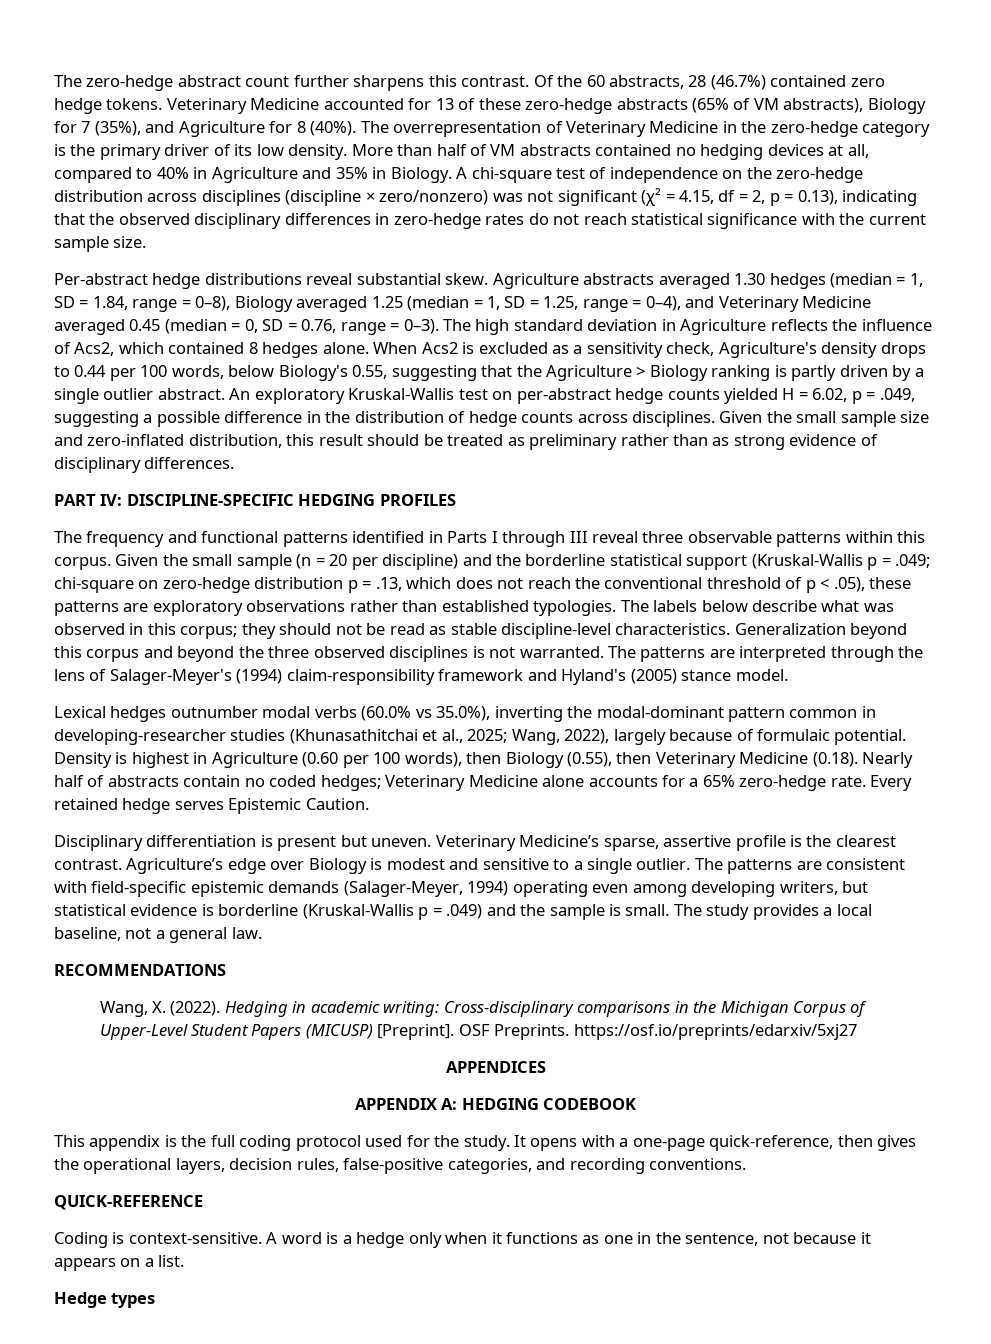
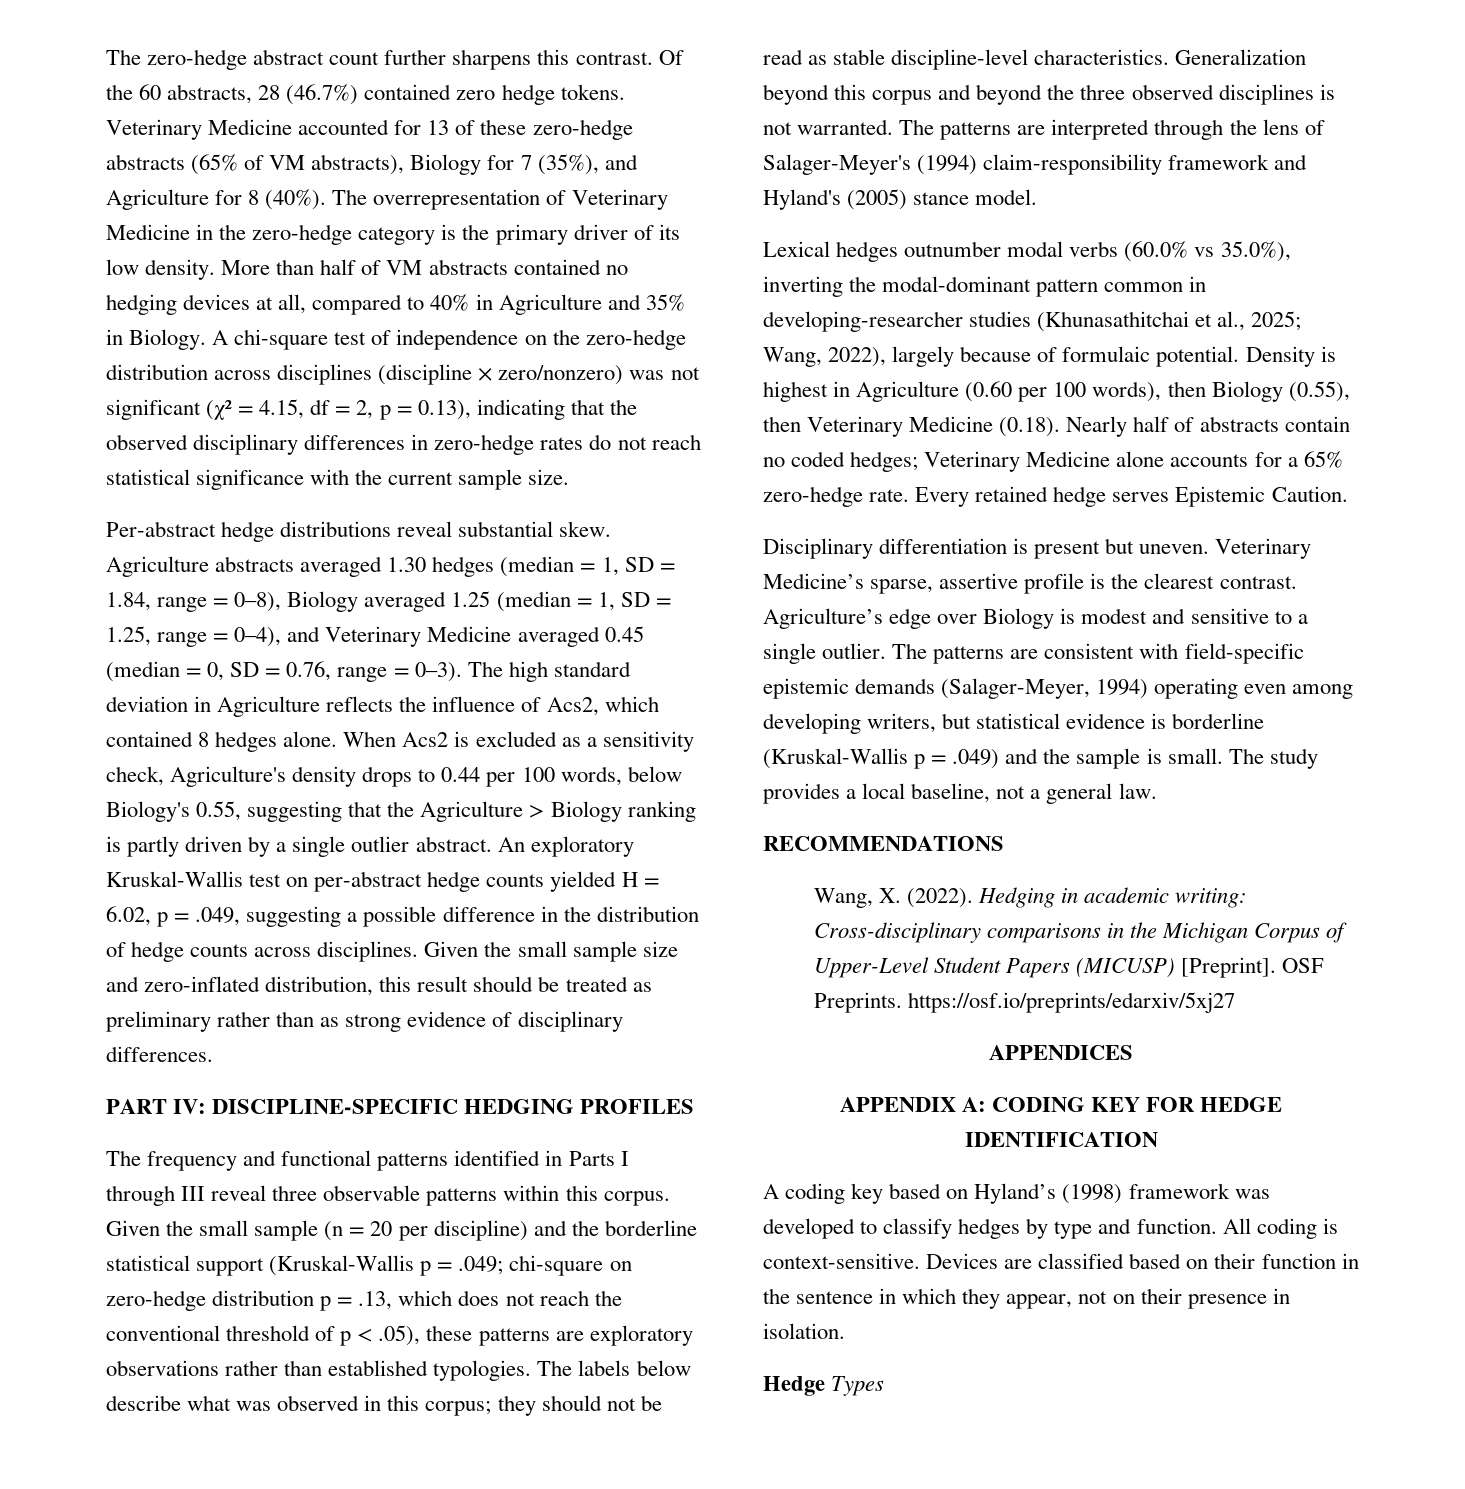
[461,1098,637,1110] [54,1135,917,1151] [54,1158,747,1174] [54,1195,203,1210] [54,1232,871,1248] [54,1255,185,1271] HEDGING CODEBOOK // This appendix is the full coding protocol used for the study. It opens with a one-page quick-reference, then gives the operational layers, decision rules, false-positive categories, and recording conventions. // QUICK-REFERENCE // Coding is context-sensitive. A word is a hedge only when it functions as one in the sentence, not because it appears on a list. -> [991,1097,1283,1112] [964,1132,1158,1147] [763,1183,1270,1204] [763,1218,1338,1239] [763,1253,1359,1269] [763,1288,1290,1309] [763,1323,845,1339] CODING KEY FOR HEDGE IDENTIFICATION // A coding key based on Hyland’s (1998) framework was developed to classify hedges by type and function. All coding is context-sensitive. Devices are classified based on their function in the sentence in which they appear, not on their presence in isolation.
[111,1293,156,1308] types -> [831,1376,885,1396] Types

